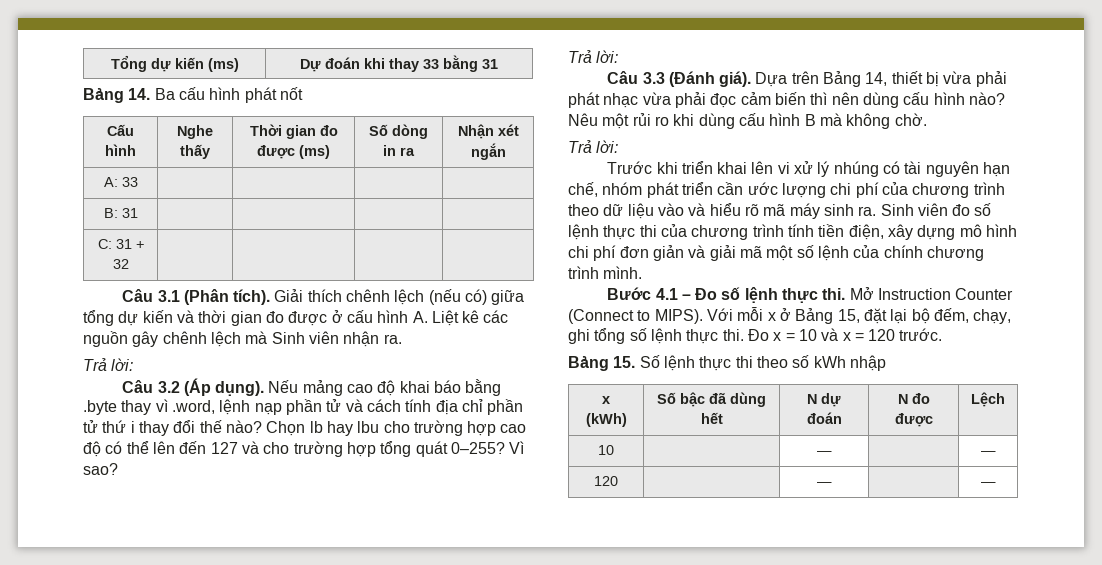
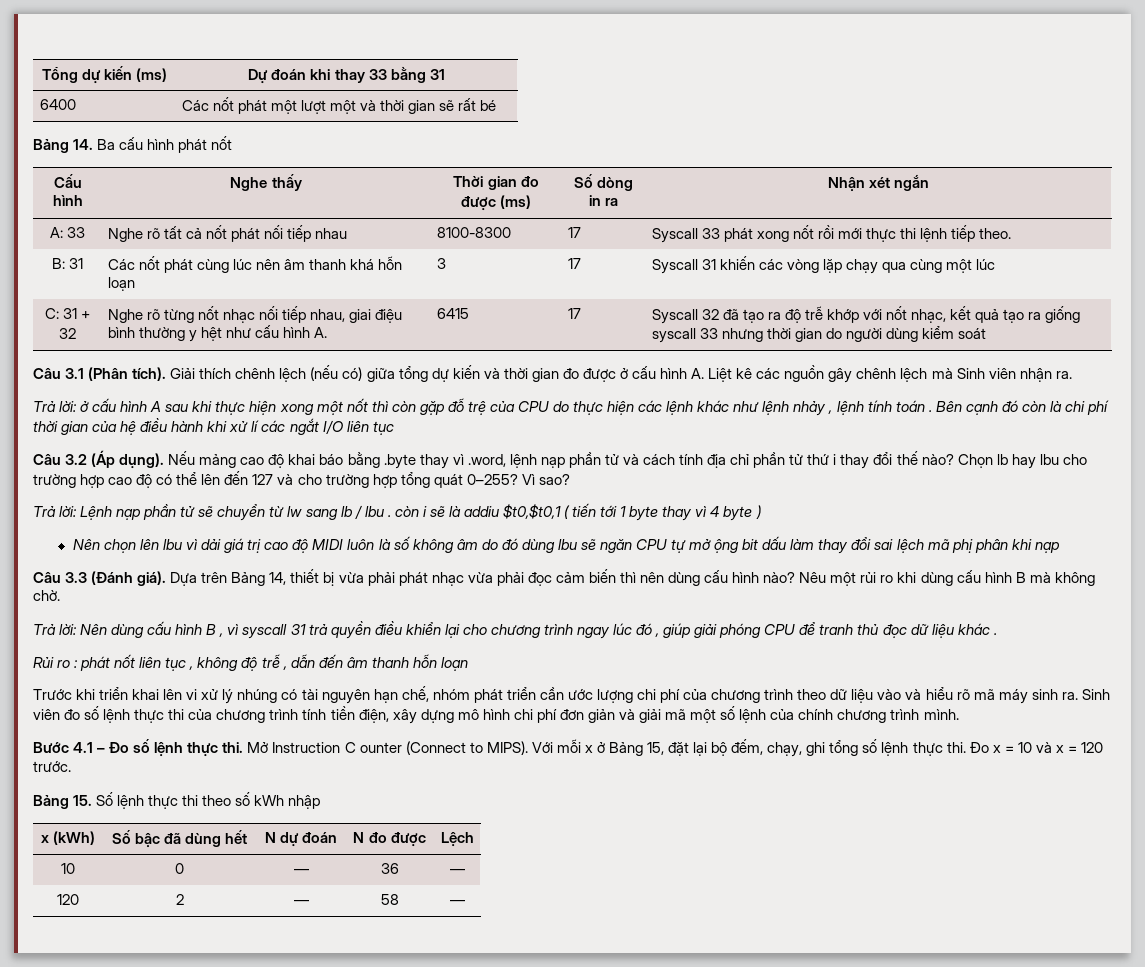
(498, 64) none -> [39,99,76,110] [181,97,497,114] // 6400 | Các nốt phát một lượt một và thời gian sẽ rất bé
[103,208,138,218] [97,239,144,249] [112,259,129,269] | | | // B: 31 | | | | // C: 31 + 32 | | | | -> [107,225,347,242] [436,227,511,238] [567,227,581,238] [651,225,1012,243] [51,258,84,269] [107,256,403,273] [107,277,135,291] [436,258,446,269] [567,258,581,269] [651,256,996,274] [44,308,91,319] [59,328,76,339] [107,306,403,323] [107,325,327,342] [436,308,469,319] [567,308,581,319] [651,306,1081,324] [651,326,987,343] Nghe rõ tất cả nốt phát nối tiếp nhau | 8100-8300 | 17 | Syscall 33 phát xong nốt rồi mới thực thi lệnh tiếp theo. // B: 31 | Các nốt phát cùng lúc nên âm thanh khá hỗn loạn | 3 | 17 | Syscall 31 khiến các vòng lặp chạy qua cùng một lúc // C: 31 + 32 | Nghe rõ từng nốt nhạc nối tiếp nhau, giai điệu bình thường y hệt như cấu hình A. | 6415 | 17 | Syscall 32 đã tạo ra độ trễ khớp với nốt nhạc, kết quả tạo ra giống syscall 33 nhưng thời gian do người dùng kiểm soát
(134, 364) none -> [80,398,1109,416] [33,418,394,435] ở cấu hình A sau khi thực hiện xong một nốt thì còn gặp đỗ trệ của CPU do thực hiện các lệnh khác như lệnh nhảy , lệnh tính toán . Bên cạnh đó còn là chi phí thời gian của hệ điều hành khi xử lí các ngắt I/O liên tục
(619, 56) none -> [80,503,761,521] [72,536,1060,554] Lệnh nạp phần tử sẽ chuyển từ lw sang lb / lbu . còn i sẽ là addiu $t0,$t0,1 ( tiến tới 1 byte thay vì 4 byte ) // Nên chọn lên lbu vì dải giá trị cao độ MIDI luôn là số không âm do đó dùng lbu sẽ ngăn CPU tự mở ộng bit dấu làm thay đổi sai lệch mã phị phân khi nạp
(619, 146) none -> [80,621,997,639] [33,654,468,671] Nên dùng cấu hình B , vì syscall 31 trả quyền điều khiển lại cho chương trình ngay lúc đó , giúp giải phóng CPU để tranh thủ đọc dữ liệu khác . // Rủi ro : phát nốt liên tục , không độ trễ , dẫn đến âm thanh hỗn loạn
[955,288,1014,300] Counter -> [344,742,402,753] C ounter
[816,451,832,455] | — | -> [174,863,184,874] [293,869,309,874] [380,863,399,874] 0 | — | 36
[816,482,832,486] | — | -> [175,894,184,905] [293,900,309,905] [380,894,399,905] 2 | — | 58

